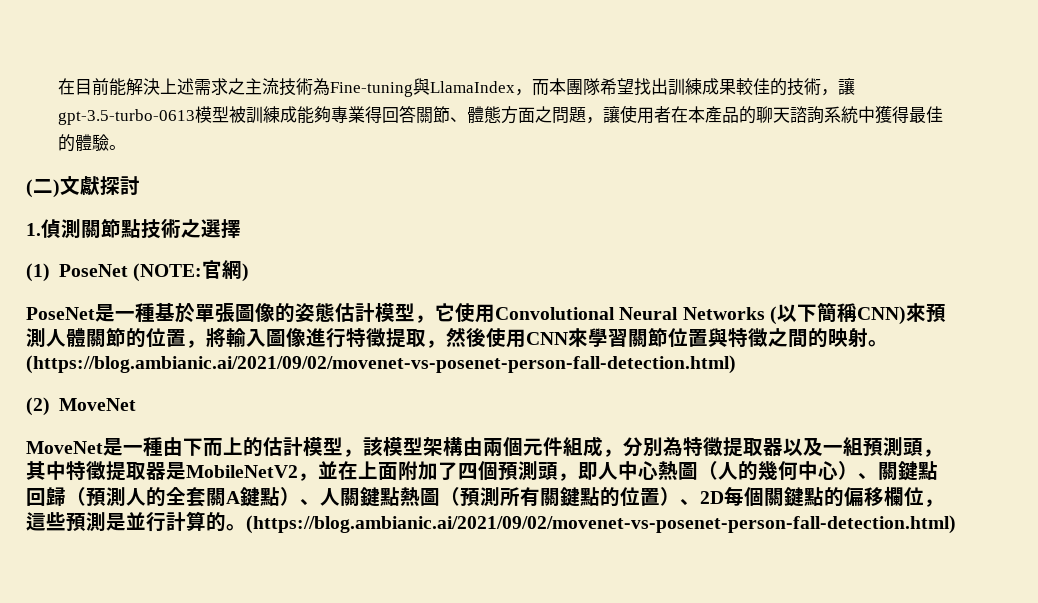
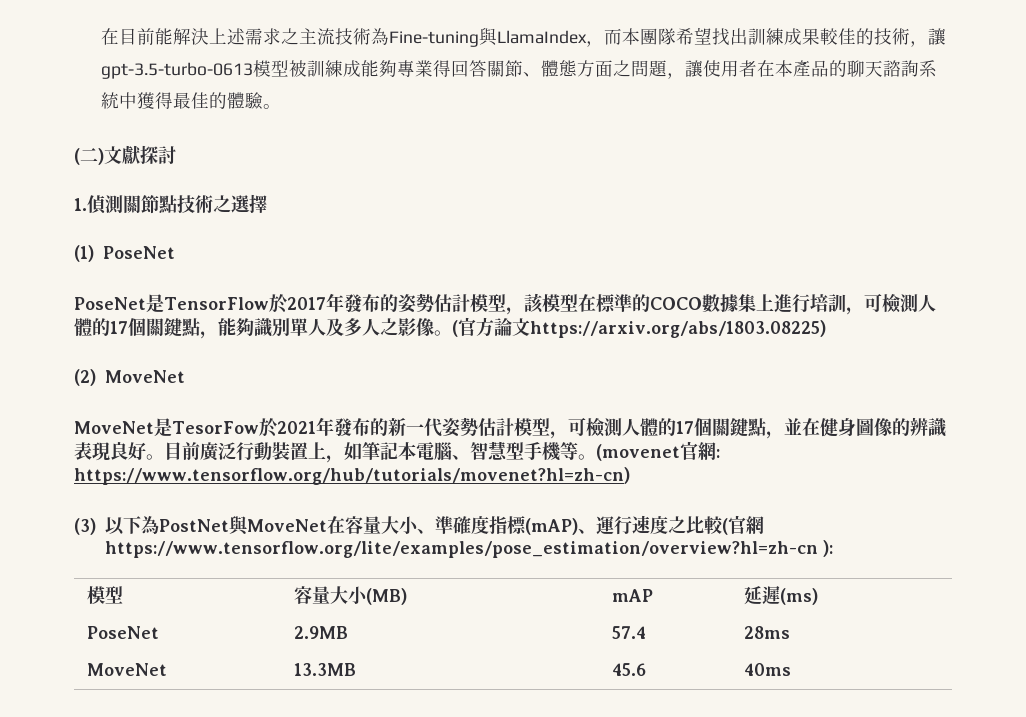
[132,260,249,282] (NOTE:官網) -> (175, 252) none
[115,302,946,325] [26,327,888,348] [26,355,736,374] [26,397,136,416] [26,436,943,457] [26,461,938,481] [26,486,944,507] [26,511,956,534] 一種基於單張圖像的姿態估計模型，它使用Convolutional Neural Networks (以下簡稱CNN)來預測人體關節的位置，將輸入圖像進行特徵提取，然後使用CNN來學習關節位置與特徵之間的映射。(https://blog.ambianic.ai/2021/09/02/movenet-vs-posenet-person-fall-detection.html) // (2) MoveNet // MoveNet是一種由下而上的估計模型，該模型架構由兩個元件組成，分別為特徵提取器以及一組預測頭，其中特徵提取器是MobileNetV2，並在上面附加了四個預測頭，即人中心熱圖（人的幾何中心）、關鍵點回歸（預測人的全套關A鍵點）、人關鍵點熱圖（預測所有關鍵點的位置）、2D每個關鍵點的偏移欄位，這些預測是並行計算的。(https://blog.ambianic.ai/2021/09/02/movenet-vs-posenet-person-fall-detection.html) -> [164,293,936,315] [74,317,826,339] [74,369,185,386] [74,417,947,439] [74,441,720,463] [74,467,630,485] [74,515,764,536] [104,540,833,558] [87,586,124,604] [294,586,408,605] [612,589,654,602] [744,586,819,605] [87,626,160,639] [294,626,349,639] [612,626,647,639] [744,626,791,639] [87,663,168,676] [294,663,357,676] [612,663,647,676] [744,663,792,676] TensorFlow於2017年發布的姿勢估計模型，該模型在標準的COCO數據集上進行培訓，可檢測人體的17個關鍵點，能夠識別單人及多人之影像。(官方論文https://arxiv.org/abs/1803.08225) // (2) MoveNet // MoveNet是TesorFow於2021年發布的新一代姿勢估計模型，可檢測人體的17個關鍵點，並在健身圖像的辨識表現良好。目前廣泛行動裝置上，如筆記本電腦、智慧型手機等。(movenet官網: https://www.tensorflow.org/hub/tutorials/movenet?hl=zh-cn) // (3)以下為PostNet與MoveNet在容量大小、準確度指標(mAP)、運行速度之比較(官網https://www.tensorflow.org/lite/examples/pose_estimation/overview?hl=zh-cn ): // 模型 | 容量大小(MB) | mAP | 延遲(ms) // PoseNet | 2.9MB | 57.4 | 28ms // MoveNet | 13.3MB | 45.6 | 40ms

